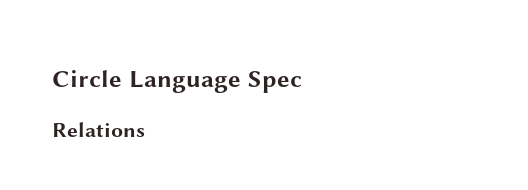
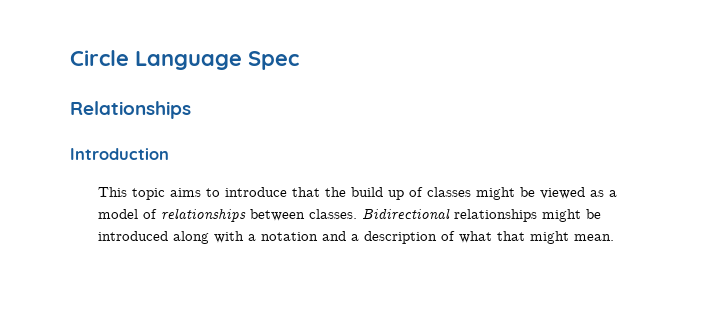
[52,122,145,137] Relations -> [70,101,191,119] [70,148,169,160] [98,187,618,200] [98,208,602,222] [98,231,615,244] Relationships // Introduction // This topic aims to introduce that the build up of classes might be viewed as a model of relationships between classes. Bidirectional relationships might be introduced along with a notation and a description of what that might mean.

